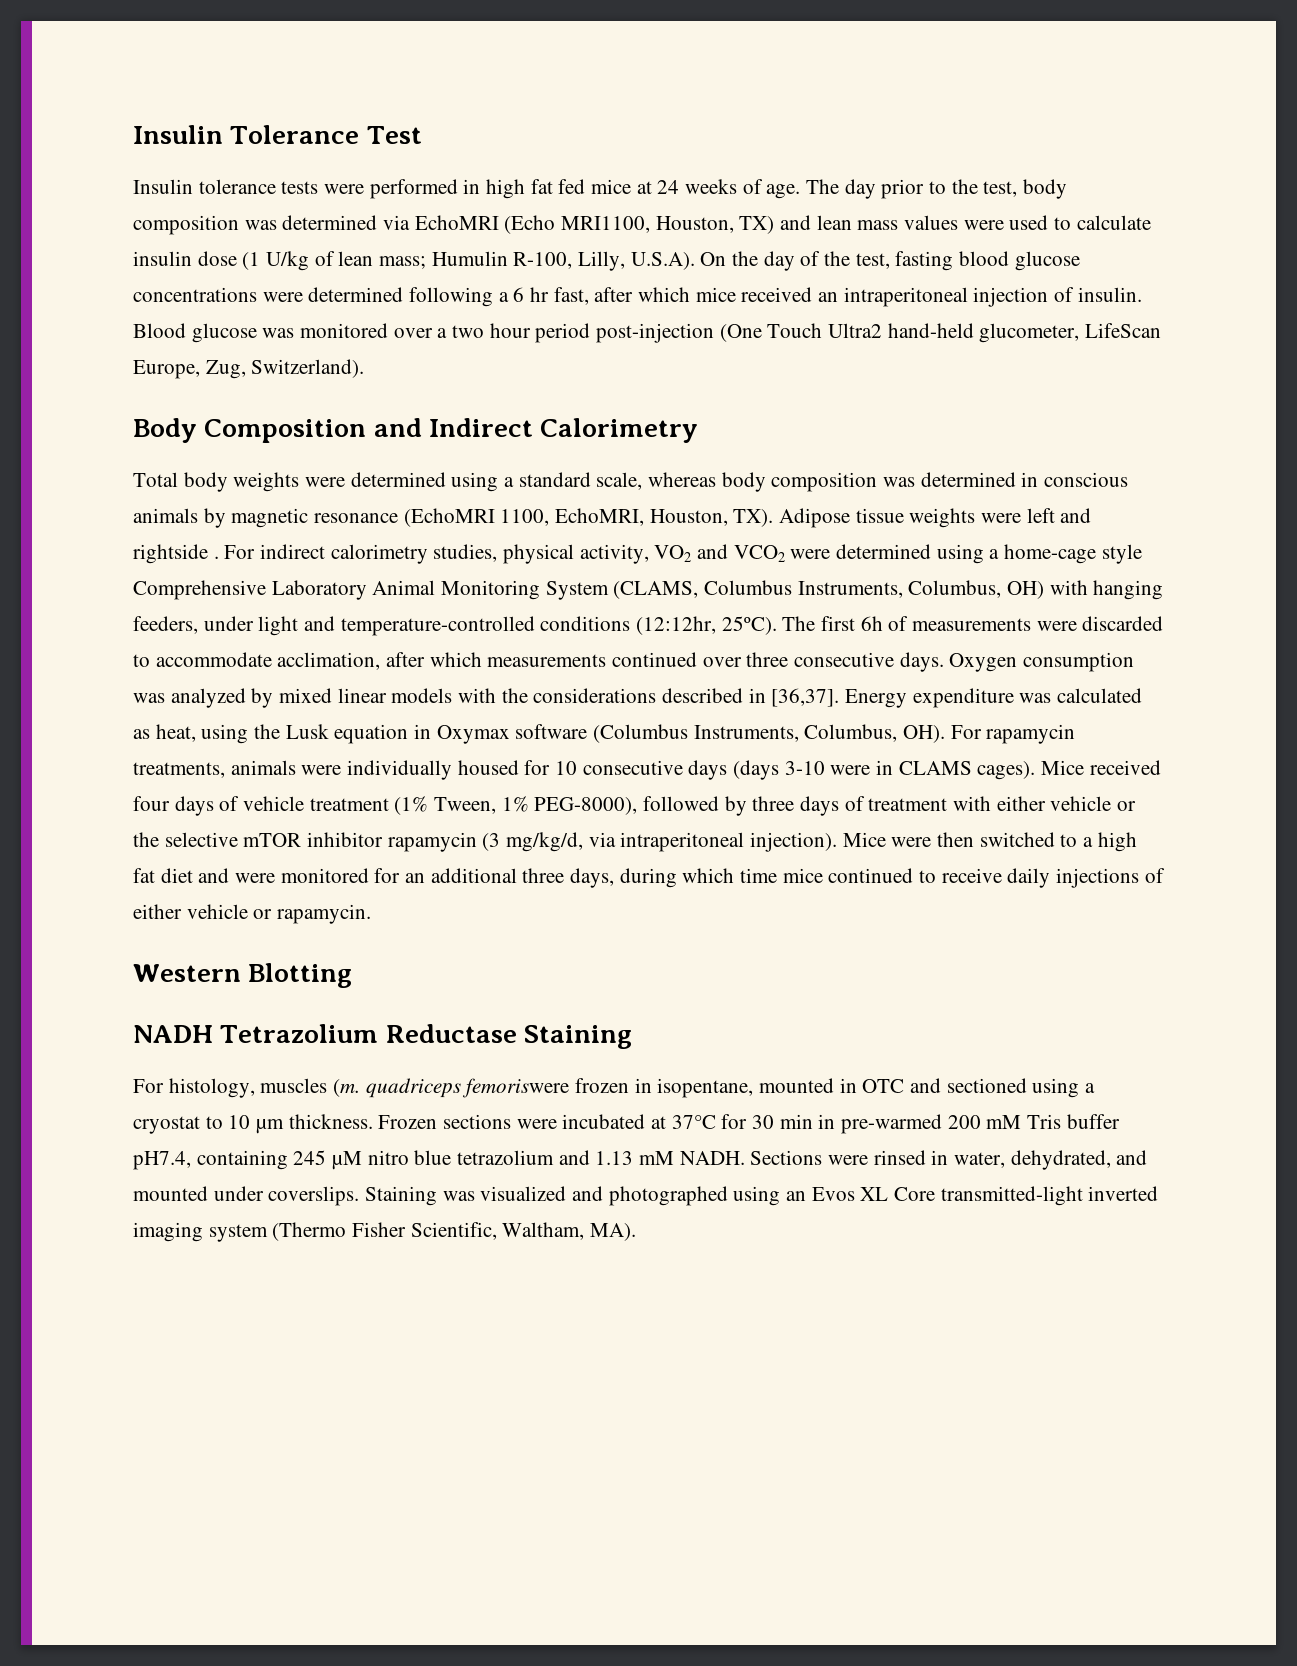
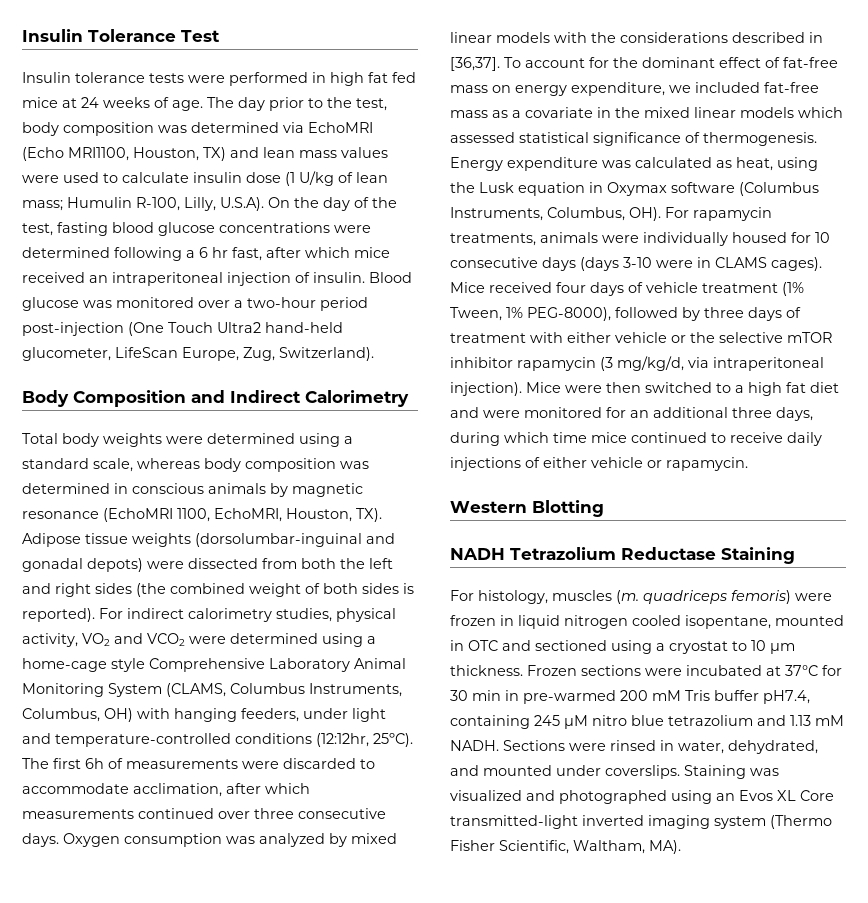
[452,323,531,338] two hour -> [247,297,316,308] two-hour
[981,508,1092,523] [133,544,219,564] were left and rightside . -> [195,533,395,547] [22,558,393,572] [22,583,414,597] [22,608,95,622] (dorsolumbar-inguinal and gonadal depots) were dissected from both the left and right sides (the combined weight of both sides is reported).
(840, 697) none -> [504,57,838,68] [450,82,819,96] [450,107,843,118] [450,132,817,146] To account for the dominant effect of fat-free mass on energy expenditure, we included fat-free mass as a covariate in the mixed linear models which assessed statistical significance of thermogenesis.
[462,1078,652,1098] femoriswere frozen in -> [731,590,832,604] [450,615,681,629] femoris) were frozen in liquid nitrogen cooled

